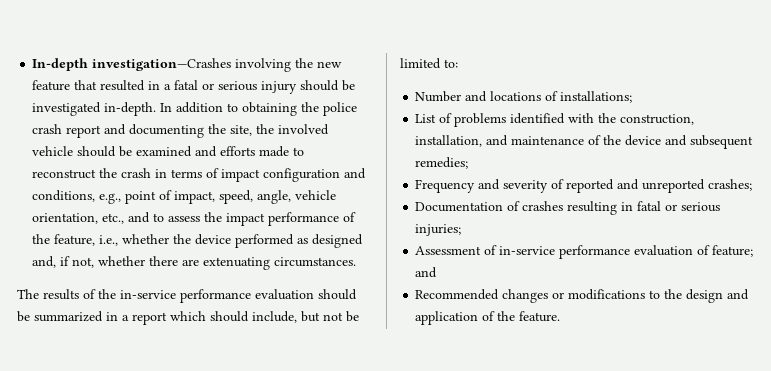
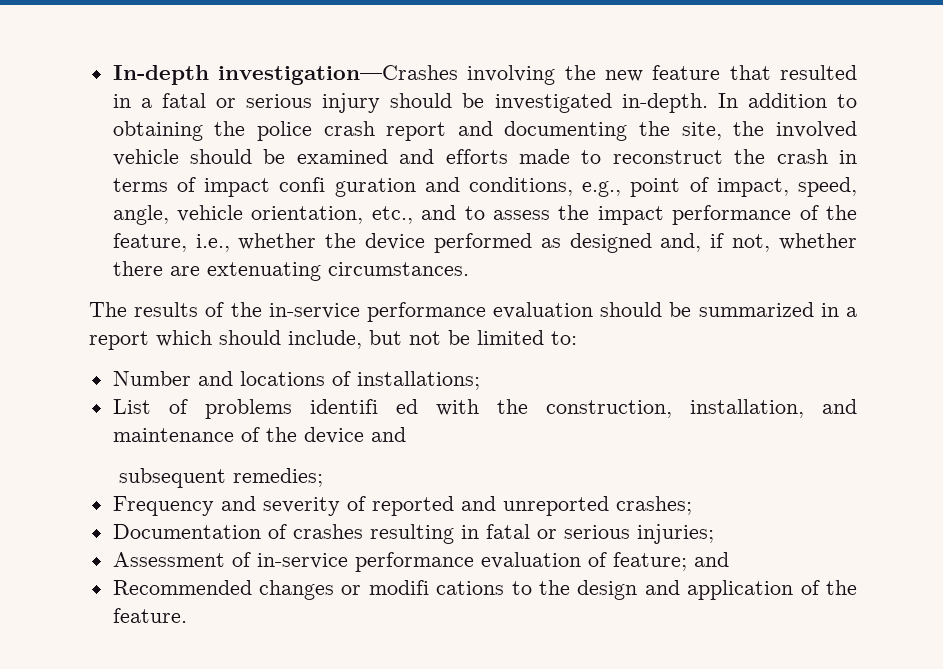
[263,168,341,182] configuration -> [279,177,416,197] confi guration
[510,113,566,124] identified -> [309,399,418,414] identifi ed
(688, 140) none -> (406, 434) //
[568,289,646,300] modifications -> [368,580,505,595] modifi cations

